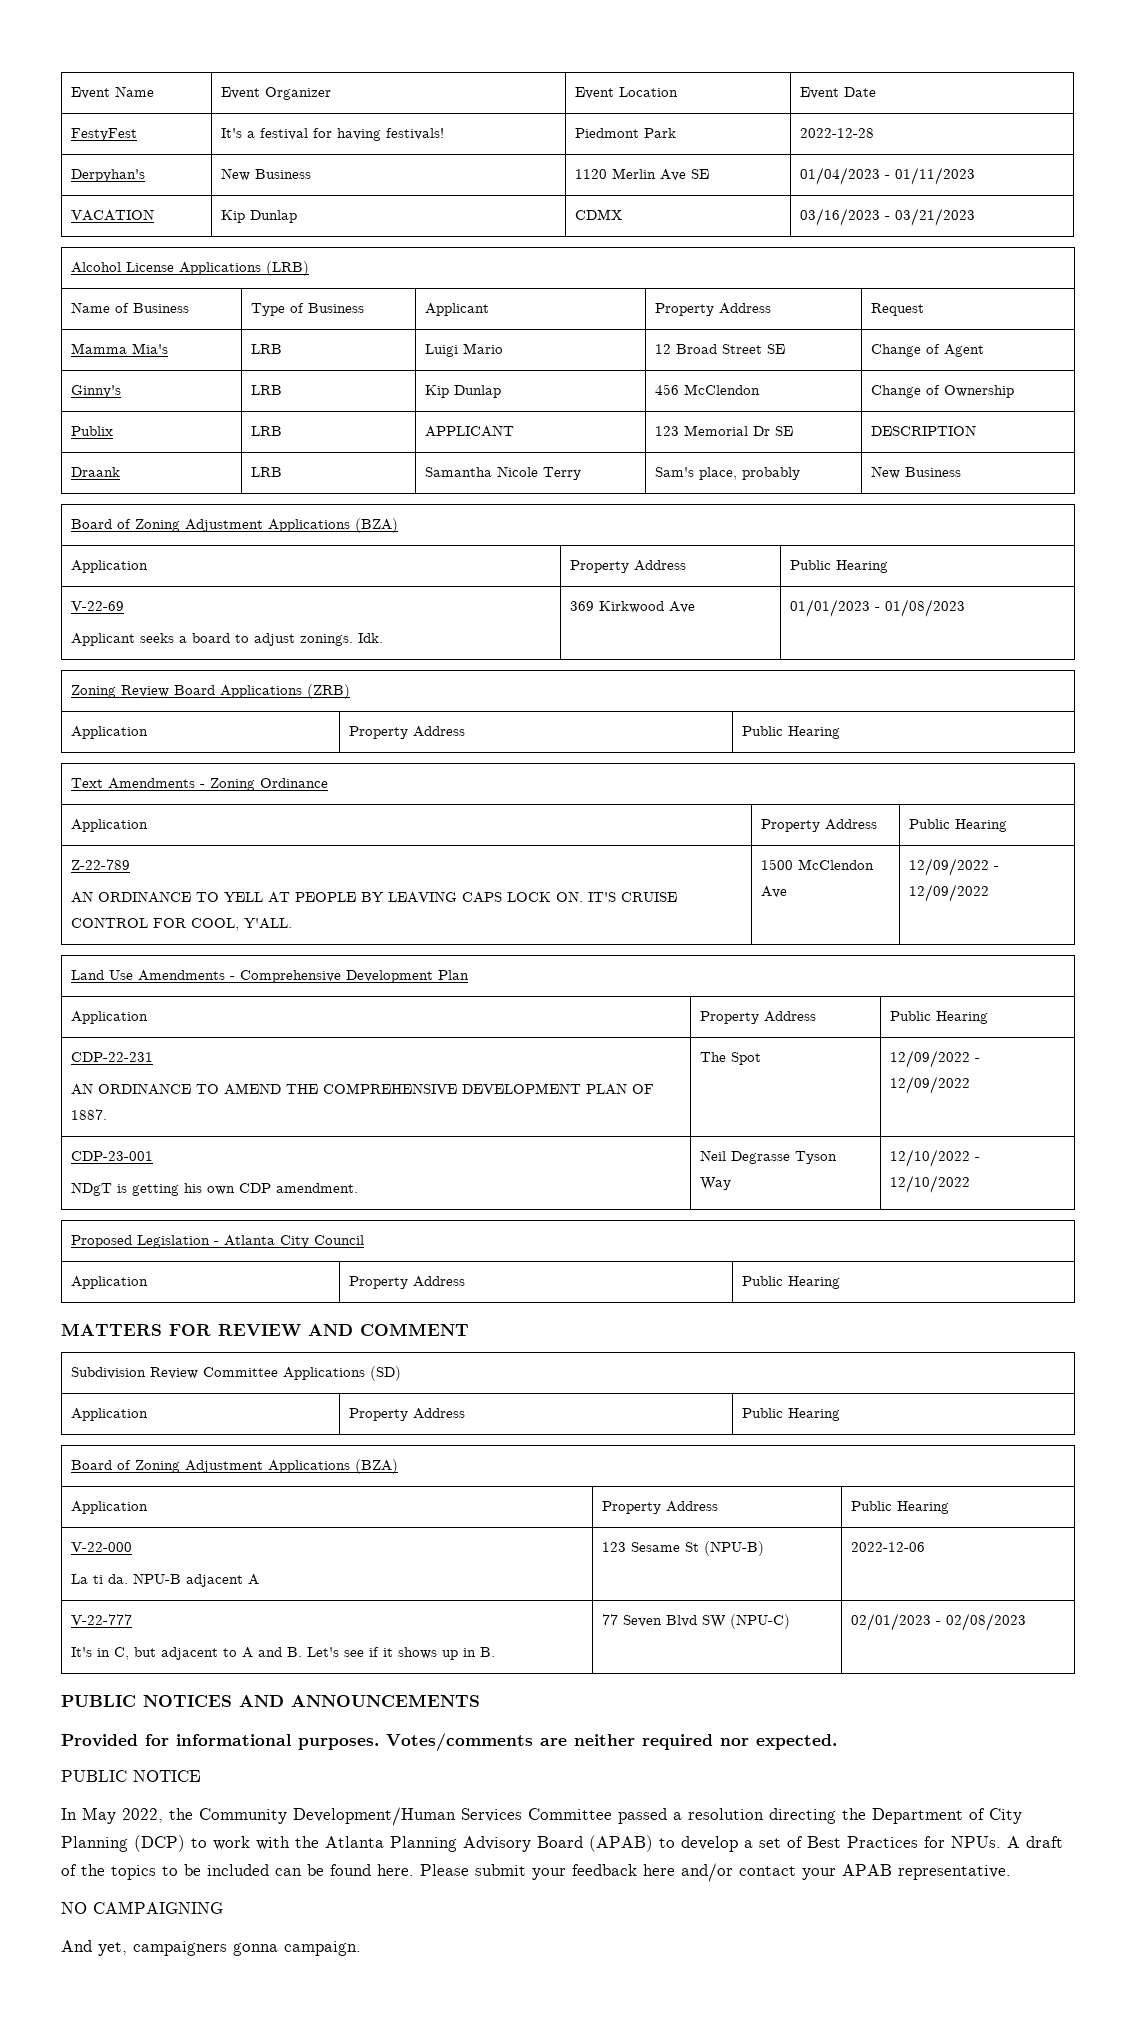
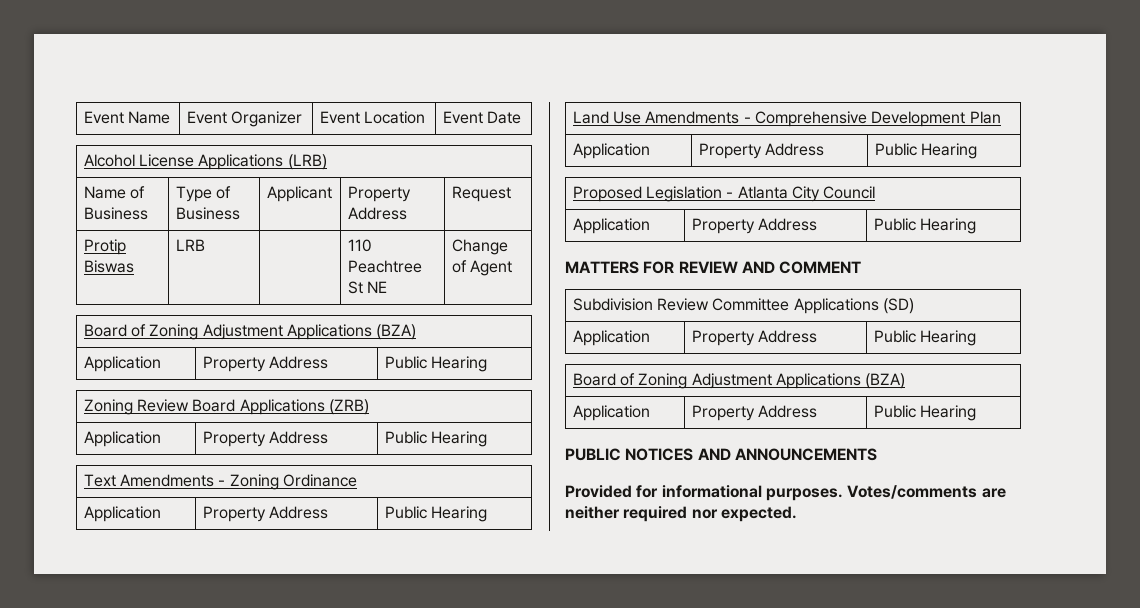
[71,128,138,141] [221,128,445,141] [575,128,677,138] [800,128,875,138] [71,169,146,182] [221,168,312,181] [575,168,710,181] [800,167,976,185] [71,209,155,221] [221,210,298,223] [575,209,623,220] [800,208,976,226] // FestyFest | It's a festival for having festivals! | Piedmont Park | 2022-12-28 // Derpyhan's | New Business | 1120 Merlin Ave SE | 01/04/2023 - 01/11/2023 // VACATION | Kip Dunlap | CDMX | 03/16/2023 - 03/21/2023 -> (521, 117) none
[71,343,169,354] [251,344,283,354] [425,343,504,357] [655,344,786,354] [871,344,985,357] [71,385,122,398] [251,385,283,395] [425,385,502,398] [655,384,761,395] [871,385,1015,398] [71,426,114,436] [251,426,283,436] [425,425,515,437] [655,425,794,436] [871,425,977,436] [71,467,121,477] [251,467,283,477] [425,466,582,480] [655,467,801,480] [871,466,962,479] Mamma Mia's | LRB | Luigi Mario | 12 Broad Street SE | Change of Agent // Ginny's | LRB | Kip Dunlap | 456 McClendon | Change of Ownership // Publix | LRB | APPLICANT | 123 Memorial Dr SE | DESCRIPTION // Draank | LRB | Samantha Nicole Terry | Sam's place, probably | New Business -> [83,239,126,255] [83,260,134,273] [175,239,205,251] [347,239,372,252] [347,260,422,273] [347,281,387,294] [451,239,508,255] [451,260,512,276] Protip Biswas | LRB | | 110 Peachtree St NE | Change of Agent
[71,601,125,611] [71,633,384,646] [570,601,696,613] [790,599,966,617] // V-22-69 // Applicant seeks a board to adjust zonings. Idk. | 369 Kirkwood Ave | 01/01/2023 - 01/08/2023 -> (487, 364) none
[71,859,131,870] [71,891,678,903] [71,917,293,931] [761,859,875,870] [761,886,788,898] [909,858,1000,876] [909,884,990,902] // Z-22-789 // AN ORDINANCE TO YELL AT PEOPLE BY LEAVING CAPS LOCK ON. IT'S CRUISE CONTROL FOR COOL, Y'ALL. | 1500 McClendon Ave | 12/09/2022 - 12/09/2022 -> (487, 514) none
[71,1052,154,1062] [71,1083,655,1095] [71,1109,108,1120] [700,1052,762,1065] [890,1050,981,1068] [890,1076,971,1094] [71,1151,154,1161] [71,1182,359,1196] [700,1150,838,1164] [700,1177,732,1190] [890,1149,981,1167] [890,1175,971,1193] // CDP-22-231 // AN ORDINANCE TO AMEND THE COMPREHENSIVE DEVELOPMENT PLAN OF 1887. | The Spot | 12/09/2022 - 12/09/2022 // CDP-23-001 // NDgT is getting his own CDP amendment. | Neil Degrasse Tyson Way | 12/10/2022 - 12/10/2022 -> (977, 151) none
[71,1542,133,1552] [71,1573,260,1587] [602,1541,765,1556] [851,1542,926,1552] [71,1614,133,1625] [71,1647,496,1660] [602,1614,791,1629] [851,1613,1027,1631] // V-22-000 // La ti da. NPU-B adjacent A | 123 Sesame St (NPU-B) | 2022-12-06 // V-22-777 // It's in C, but adjacent to A and B. Let's see if it shows up in B. | 77 Seven Blvd SW (NPU-C) | 02/01/2023 - 02/08/2023 -> (976, 413) none
[61,1770,201,1782] [61,1807,1022,1826] [61,1835,1063,1852] [61,1863,1011,1882] [61,1901,223,1914] [61,1940,361,1956] // PUBLIC NOTICE // In May 2022, the Community Development/Human Services Committee passed a resolution directing the Department of City Planning (DCP) to work with the Atlanta Planning Advisory Board (APAB) to develop a set of Best Practices for NPUs. A draft of the topics to be included can be found here. Please submit your feedback here and/or contact your APAB representative. // NO CAMPAIGNING // And yet, campaigners gonna campaign. -> (797, 514) none

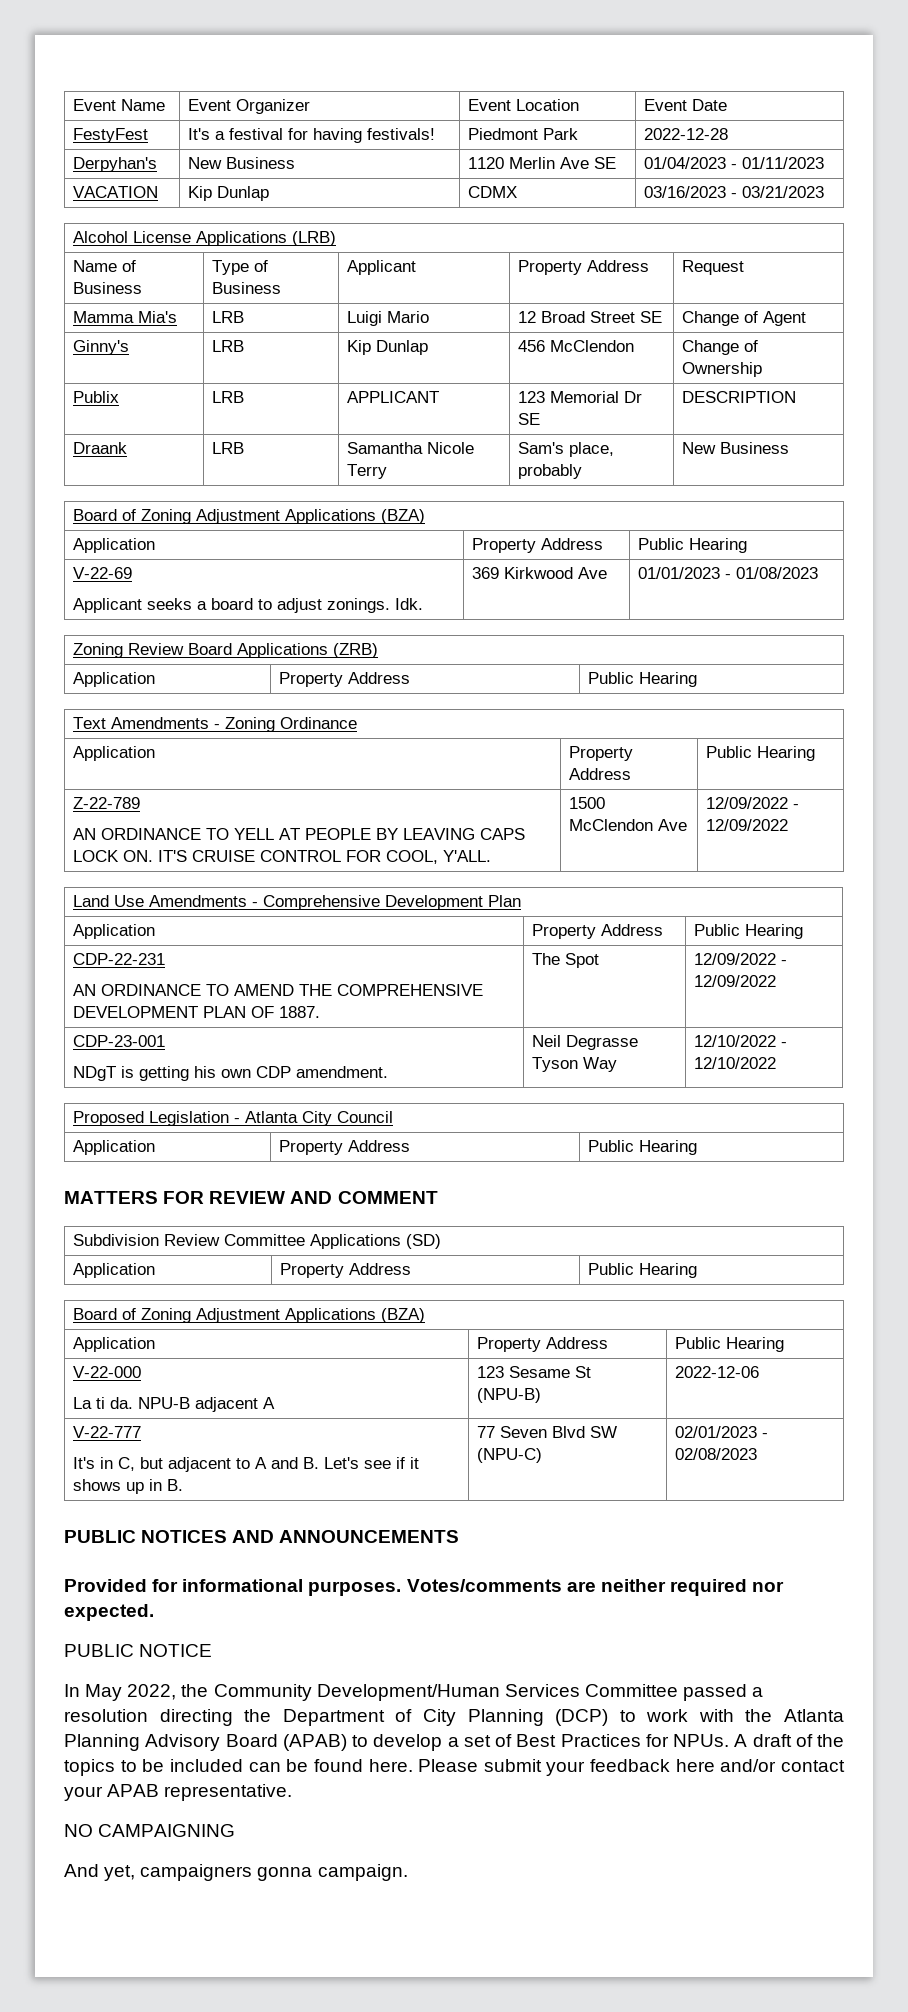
(521, 117) none -> [72,128,148,143] [187,128,435,143] [467,128,578,140] [643,128,728,140] [72,157,157,172] [187,157,295,169] [467,157,616,169] [643,157,824,169] [72,186,158,198] [187,186,269,201] [467,186,517,198] [643,186,824,198] // FestyFest | It's a festival for having festivals! | Piedmont Park | 2022-12-28 // Derpyhan's | New Business | 1120 Merlin Ave SE | 01/04/2023 - 01/11/2023 // VACATION | Kip Dunlap | CDMX | 03/16/2023 - 03/21/2023
[83,239,126,255] [83,260,134,273] [175,239,205,251] [347,239,372,252] [347,260,422,273] [347,281,387,294] [451,239,508,255] [451,260,512,276] Protip Biswas | LRB | | 110 Peachtree St NE | Change of Agent -> [72,311,177,323] [211,311,244,323] [346,311,429,326] [517,311,662,323] [681,311,806,326] [72,340,129,355] [211,340,244,352] [346,340,428,355] [517,340,634,352] [681,340,758,355] [681,362,762,377] [72,391,119,403] [211,391,244,403] [346,391,439,403] [517,391,642,403] [517,413,540,425] [681,391,796,403] [72,442,127,454] [211,442,244,454] [346,442,474,454] [346,464,387,479] [517,442,614,457] [517,464,582,479] [681,442,789,454] Mamma Mia's | LRB | Luigi Mario | 12 Broad Street SE | Change of Agent // Ginny's | LRB | Kip Dunlap | 456 McClendon | Change of Ownership // Publix | LRB | APPLICANT | 123 Memorial Dr SE | DESCRIPTION // Draank | LRB | Samantha Nicole Terry | Sam's place, probably | New Business
(487, 364) none -> [72,567,132,579] [72,598,423,613] [471,567,607,579] [637,567,818,579] // V-22-69 // Applicant seeks a board to adjust zonings. Idk. | 369 Kirkwood Ave | 01/01/2023 - 01/08/2023
(487, 514) none -> [72,797,140,809] [72,828,525,840] [72,850,491,864] [568,797,605,809] [568,819,687,831] [705,797,799,809] [705,819,788,831] // Z-22-789 // AN ORDINANCE TO YELL AT PEOPLE BY LEAVING CAPS LOCK ON. IT'S CRUISE CONTROL FOR COOL, Y'ALL. | 1500 McClendon Ave | 12/09/2022 - 12/09/2022
(977, 151) none -> [72,953,165,965] [72,984,483,996] [72,1006,320,1018] [531,953,599,968] [693,953,787,965] [693,975,776,987] [72,1035,165,1047] [72,1066,388,1081] [531,1035,638,1050] [531,1057,617,1072] [693,1035,787,1047] [693,1057,776,1069] // CDP-22-231 // AN ORDINANCE TO AMEND THE COMPREHENSIVE DEVELOPMENT PLAN OF 1887. | The Spot | 12/09/2022 - 12/09/2022 // CDP-23-001 // NDgT is getting his own CDP amendment. | Neil Degrasse Tyson Way | 12/10/2022 - 12/10/2022
(976, 413) none -> [72,1366,141,1378] [72,1397,275,1412] [476,1366,591,1378] [476,1388,541,1403] [674,1366,759,1378] [72,1426,141,1438] [72,1457,419,1472] [72,1479,183,1494] [476,1426,617,1438] [476,1448,542,1463] [674,1426,768,1438] [674,1448,757,1460] // V-22-000 // La ti da. NPU-B adjacent A | 123 Sesame St (NPU-B) | 2022-12-06 // V-22-777 // It's in C, but adjacent to A and B. Let's see if it shows up in B. | 77 Seven Blvd SW (NPU-C) | 02/01/2023 - 02/08/2023
(797, 514) none -> [64,1644,213,1657] [64,1684,764,1701] [64,1709,845,1726] [64,1734,844,1751] [64,1759,845,1776] [64,1784,293,1801] [64,1824,236,1837] [64,1864,408,1881] // PUBLIC NOTICE // In May 2022, the Community Development/Human Services Committee passed a resolution directing the Department of City Planning (DCP) to work with the Atlanta Planning Advisory Board (APAB) to develop a set of Best Practices for NPUs. A draft of the topics to be included can be found here. Please submit your feedback here and/or contact your APAB representative. // NO CAMPAIGNING // And yet, campaigners gonna campaign.

